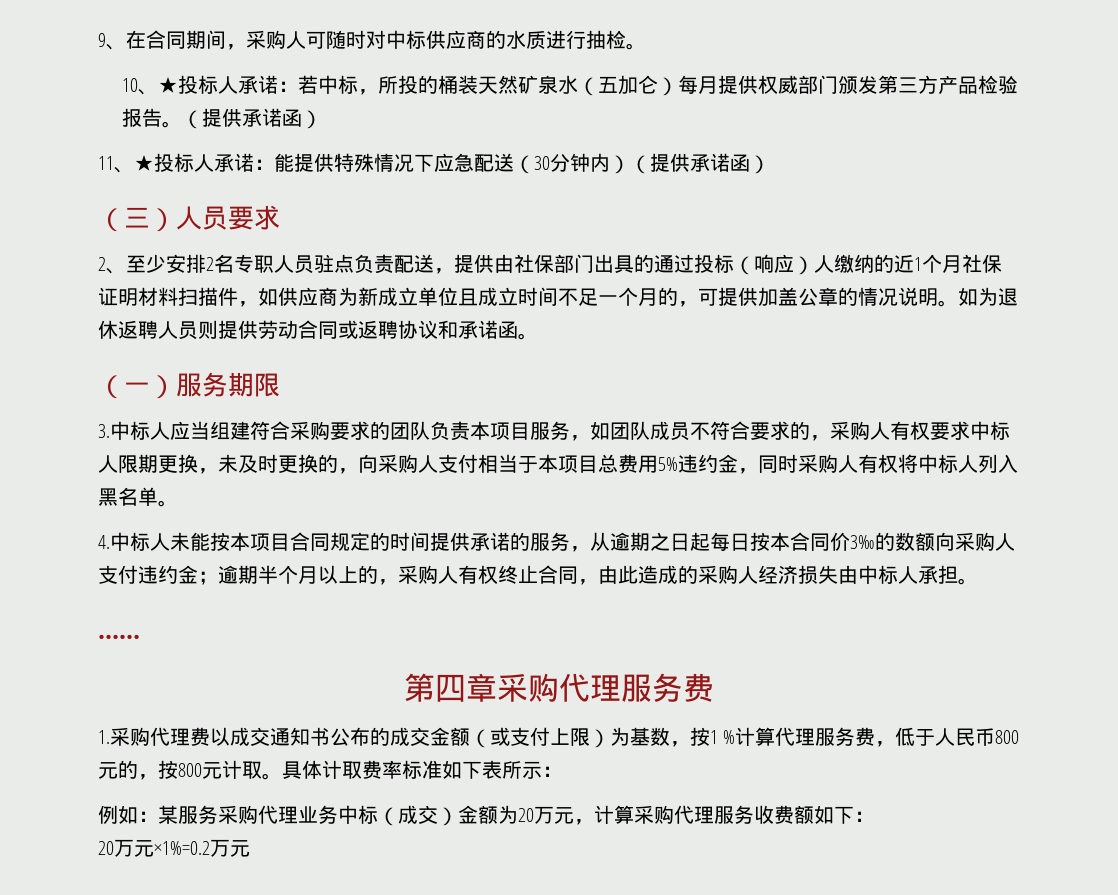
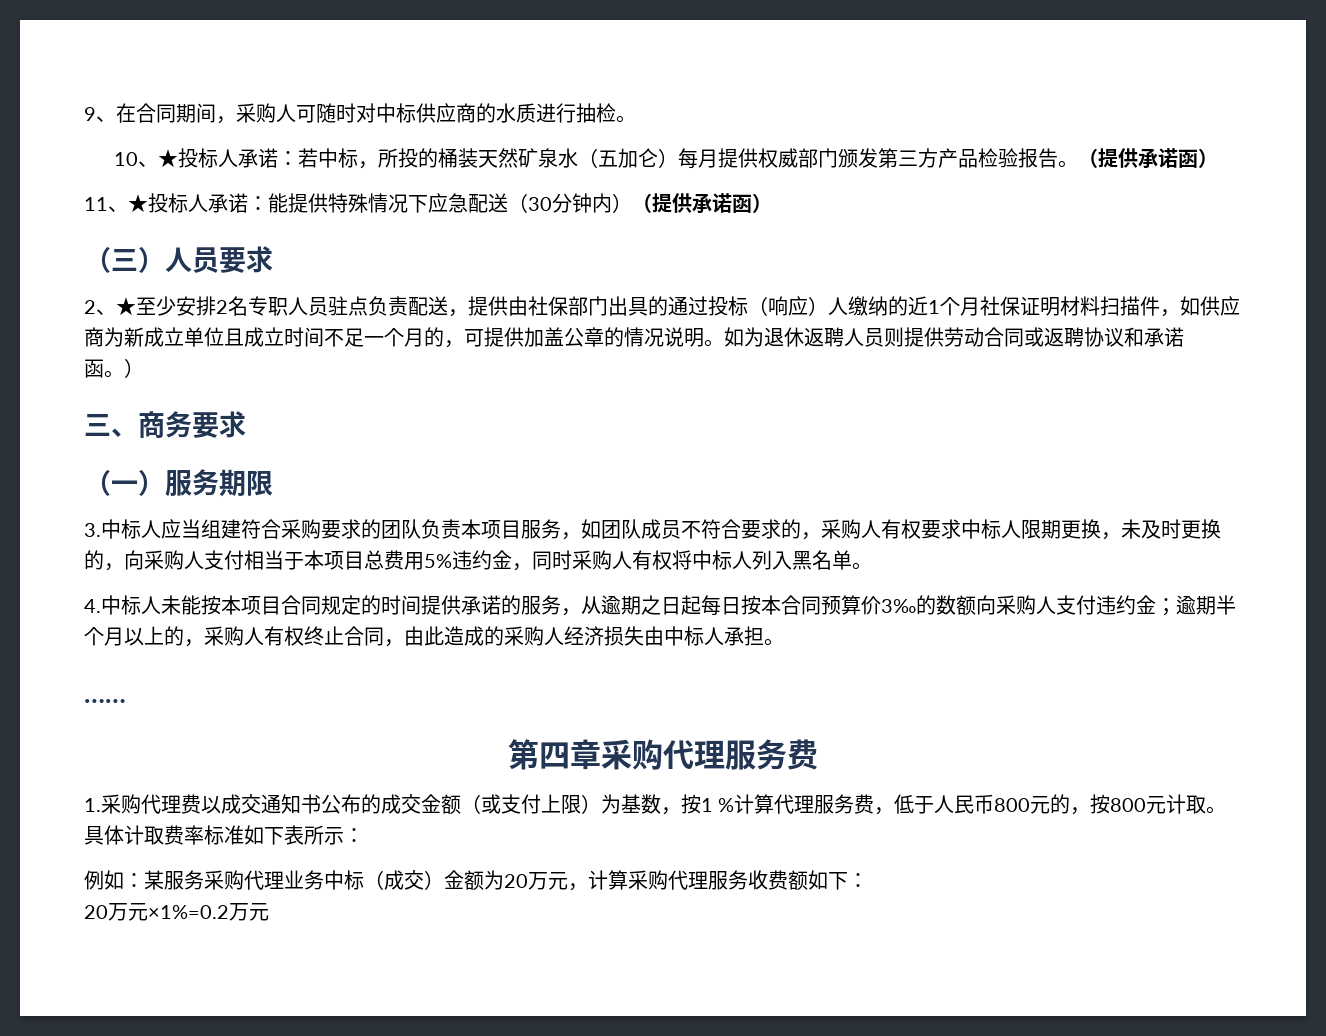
(126, 271) none -> [116,297,136,315] ★
(538, 336) none -> [124,358,144,378] [84,411,246,438] ） // 三、商务要求
(830, 542) none -> [821,595,861,615] 预算

